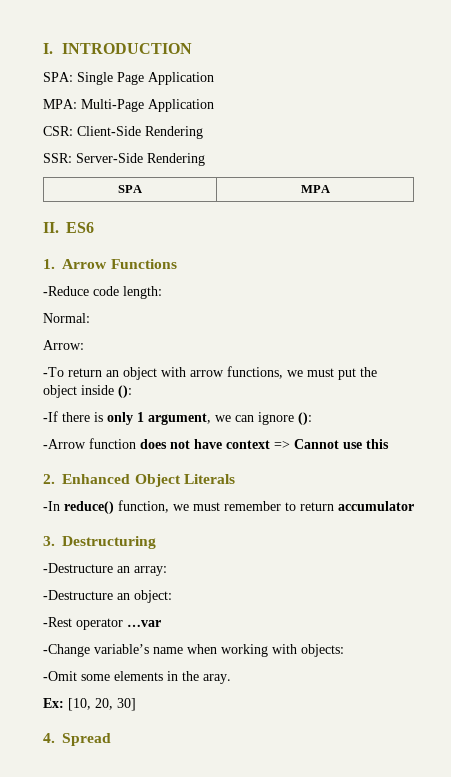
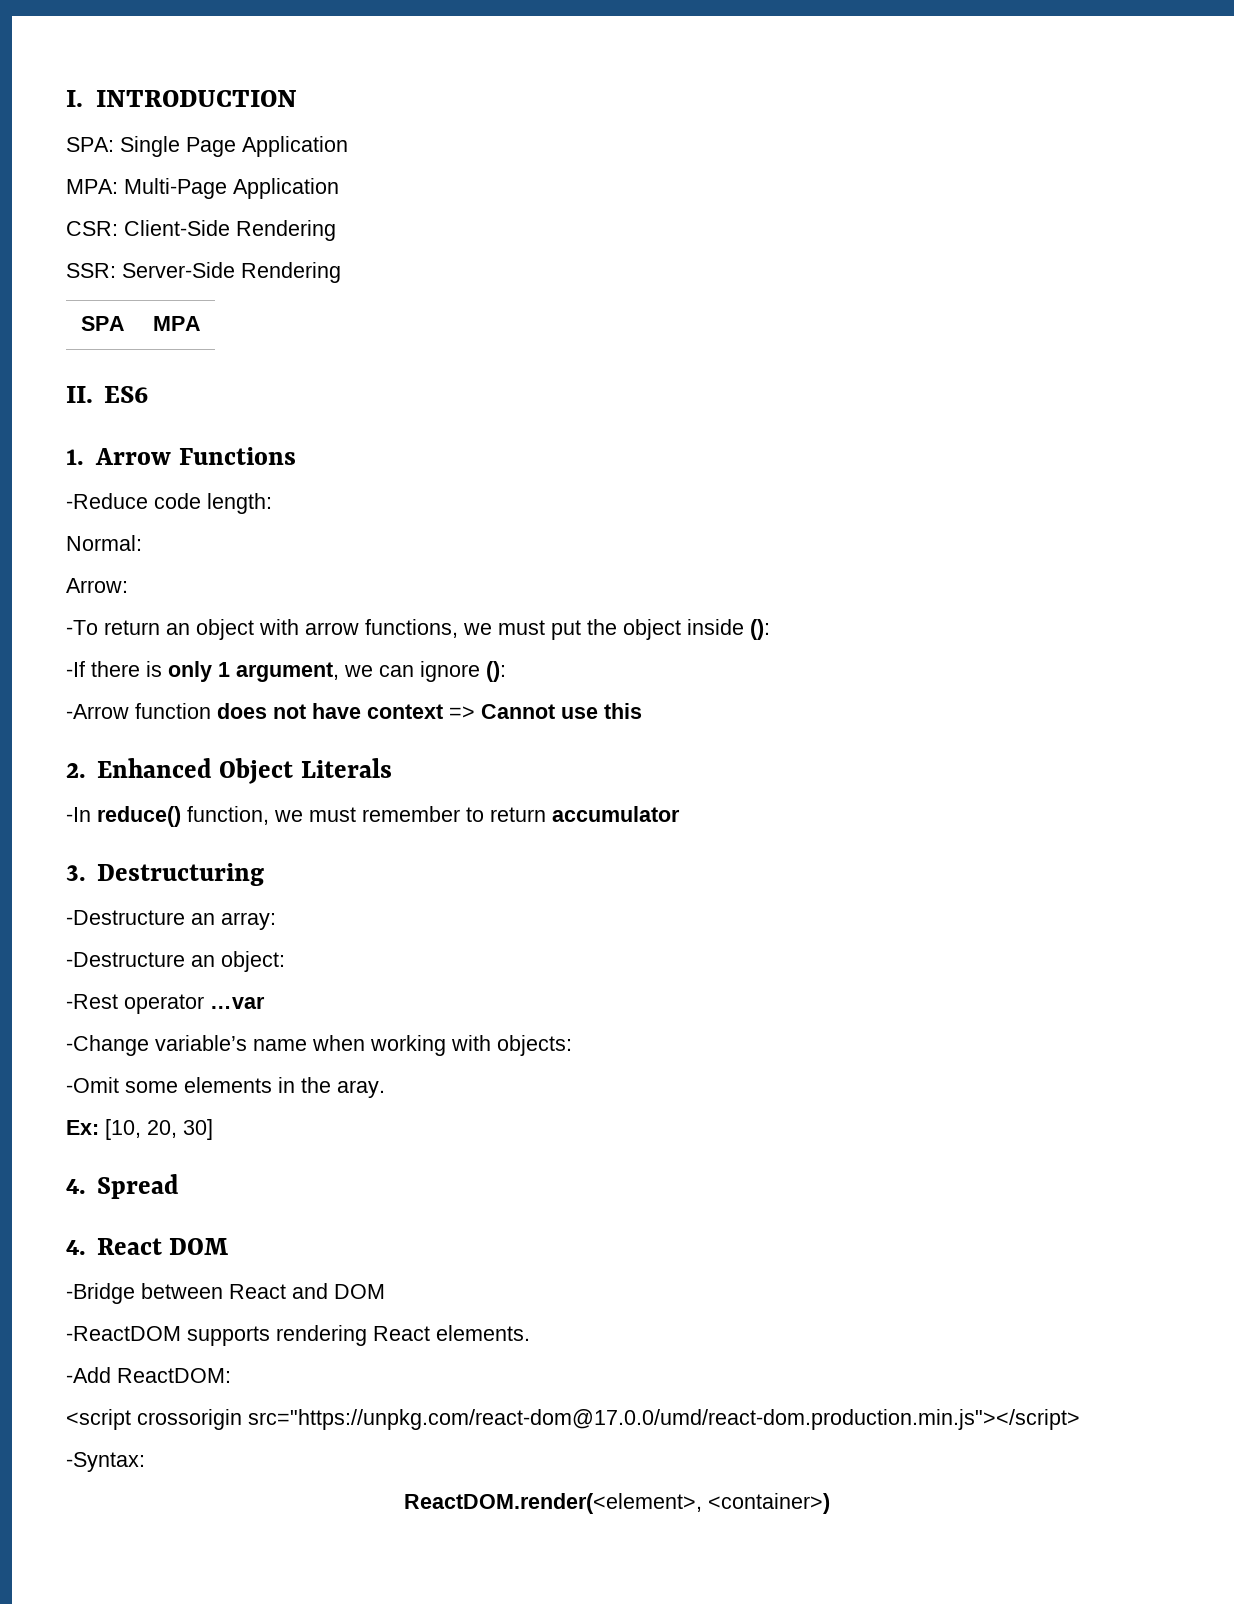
(112, 739) none -> [66,1238,229,1255] [66,1283,385,1304] [66,1325,530,1346] [66,1367,231,1383] [66,1409,1080,1430] [66,1452,145,1472] [404,1493,830,1514] // 4. React DOM // -Bridge between React and DOM // -ReactDOM supports rendering React elements. // -Add ReactDOM: // <script crossorigin src="https://unpkg.com/react-dom@17.0.0/umd/react-dom.production.min.js"></script> // -Syntax: // ReactDOM.render(<element>, <container>)

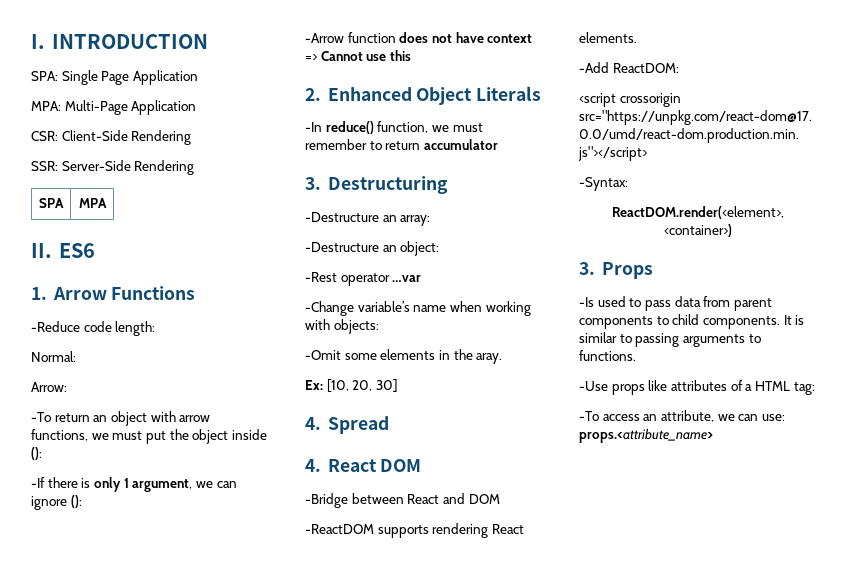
(830, 1503) none -> [579,262,653,279] [579,296,772,311] [579,314,805,329] [579,332,761,347] [579,350,636,361] [579,380,815,395] [579,410,785,422] [579,428,713,443] // 3. Props // -Is used to pass data from parent components to child components. It is similar to passing arguments to functions. // -Use props like attributes of a HTML tag: // -To access an attribute, we can use: props.<attribute_name>

